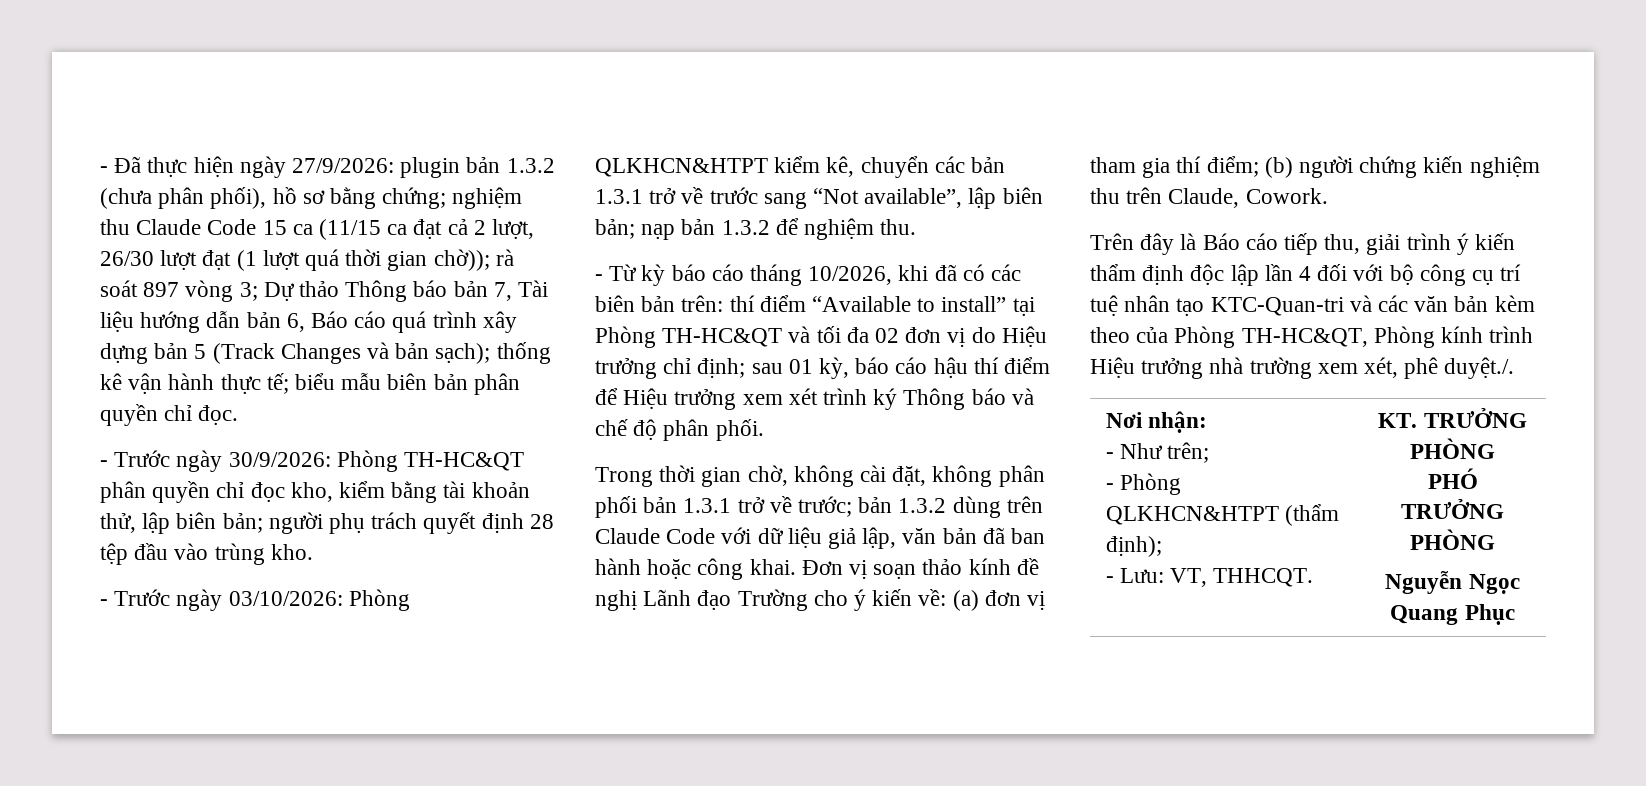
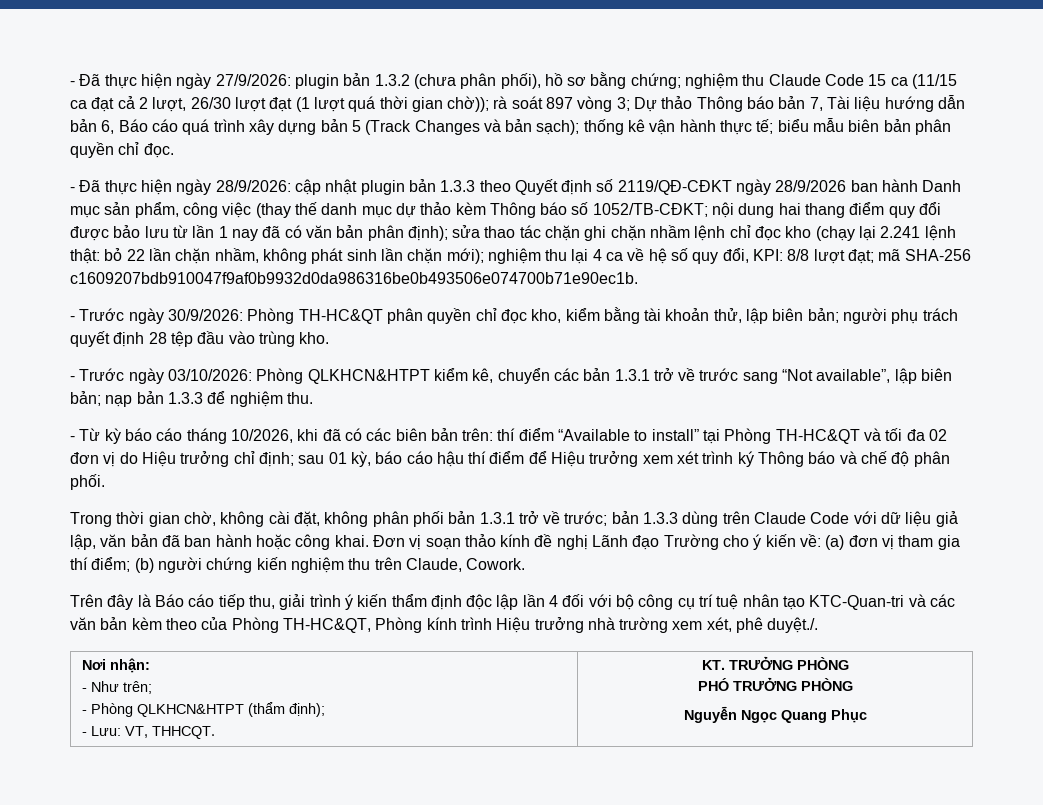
(239, 415) none -> [70,179,962,195] [70,202,942,218] [70,225,956,241] [70,248,971,264] [70,272,638,284] // - Đã thực hiện ngày 28/9/2026: cập nhật plugin bản 1.3.3 theo Quyết định số 2119/QĐ-CĐKT ngày 28/9/2026 ban hành Danh mục sản phẩm, công việc (thay thế danh mục dự thảo kèm Thông báo số 1052/TB-CĐKT; nội dung hai thang điểm quy đổi được bảo lưu từ lần 1 nay đã có văn bản phân định); sửa thao tác chặn ghi chặn nhầm lệnh chỉ đọc kho (chạy lại 2.241 lệnh thật: bỏ 22 lần chặn nhầm, không phát sinh lần chặn mới); nghiệm thu lại 4 ca về hệ số quy đổi, KPI: 8/8 lượt đạt; mã SHA-256 c1609207bdb910047f9af0b9932d0da986316be0b493506e074700b71e90ec1b.
[721,220,770,235] 1.3.2 -> [167,392,203,404] 1.3.3
[898,498,947,513] 1.3.2 -> [643,512,679,524] 1.3.3

